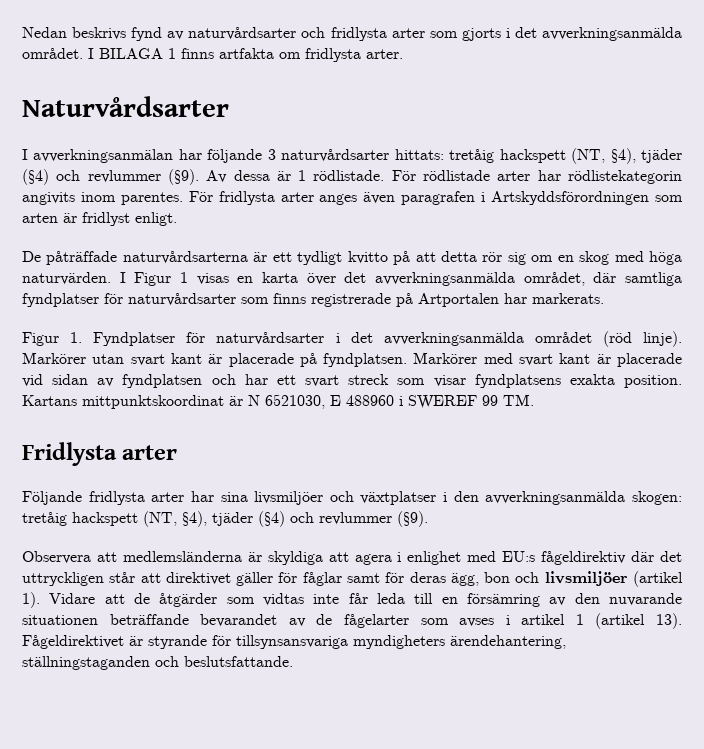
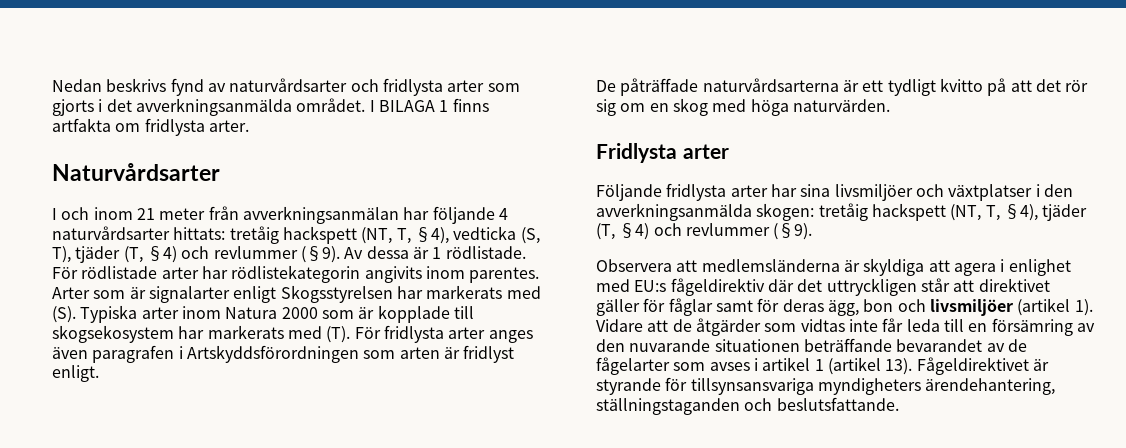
(28, 154) none -> [61,206,239,220] och inom 21 meter från
[267,149,276,160] 3 -> [498,208,508,220] 4
[610,148,683,164] [22,169,49,185] §4), tjäder (§4) -> [396,226,540,244] [52,246,177,263] T, §4), vedticka (S, T), tjäder (T, §4)
(183, 198) none -> [52,285,541,303] [52,305,474,323] [52,325,351,343] Arter som är signalarter enligt Skogsstyrelsen har markerats med (S). Typiska arter inom Natura 2000 som är kopplade till skogsekosystem har markerats med (T).
[440,251,477,262] detta -> [1035,79,1061,92] det
[119,272,682,286] [22,293,604,307] [22,331,683,347] [22,352,682,367] [22,374,682,388] [22,394,534,409] I Figur 1 visas en karta över det avverkningsanmälda området, där samtliga fyndplatser för naturvårdsarter som finns registrerade på Artportalen har markerats. // Figur 1. Fyndplatser för naturvårdsarter i det avverkningsanmälda området (röd linje). Markörer utan svart kant är placerade på fyndplatsen. Markörer med svart kant är placerade vid sidan av fyndplatsen och har ett svart streck som visar fyndplatsens exakta position. Kartans mittpunktskoordinat är N 6521030, E 488960 i SWEREF 99 TM. -> (890, 105) none
[182,511,285,527] §4), tjäder (§4) -> [985,204,1088,221] [596,223,650,240] T, §4), tjäder (T, §4)

